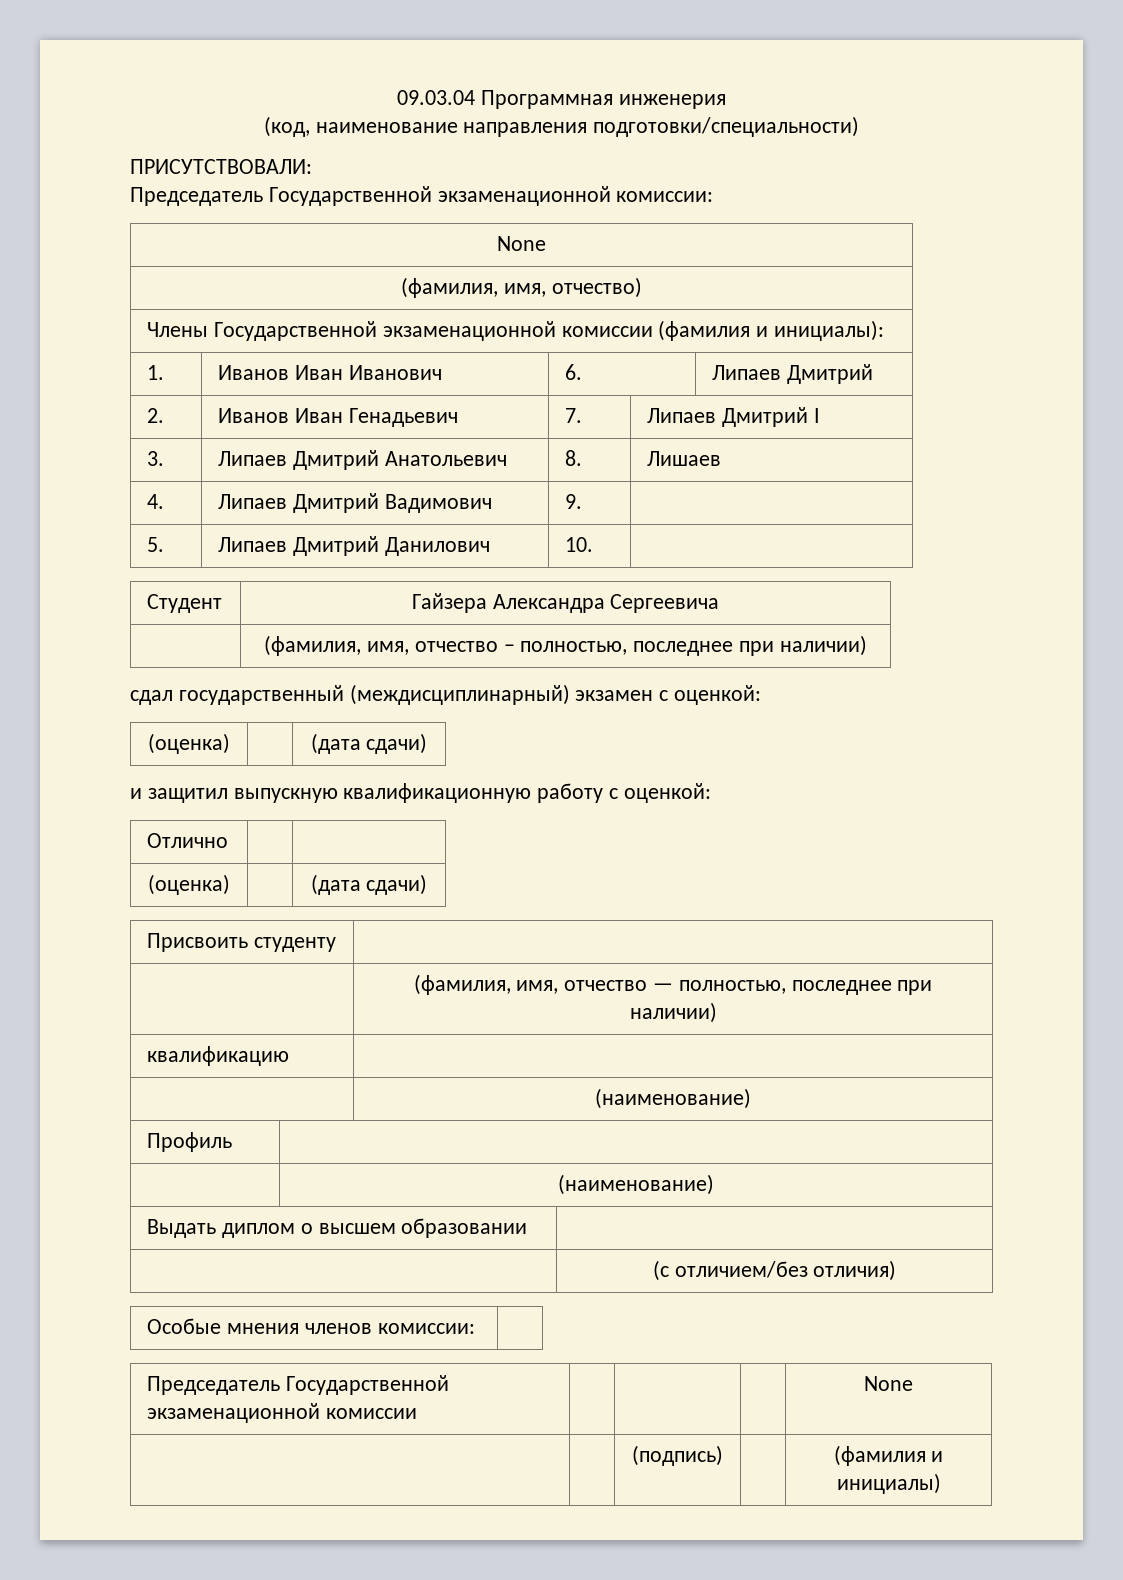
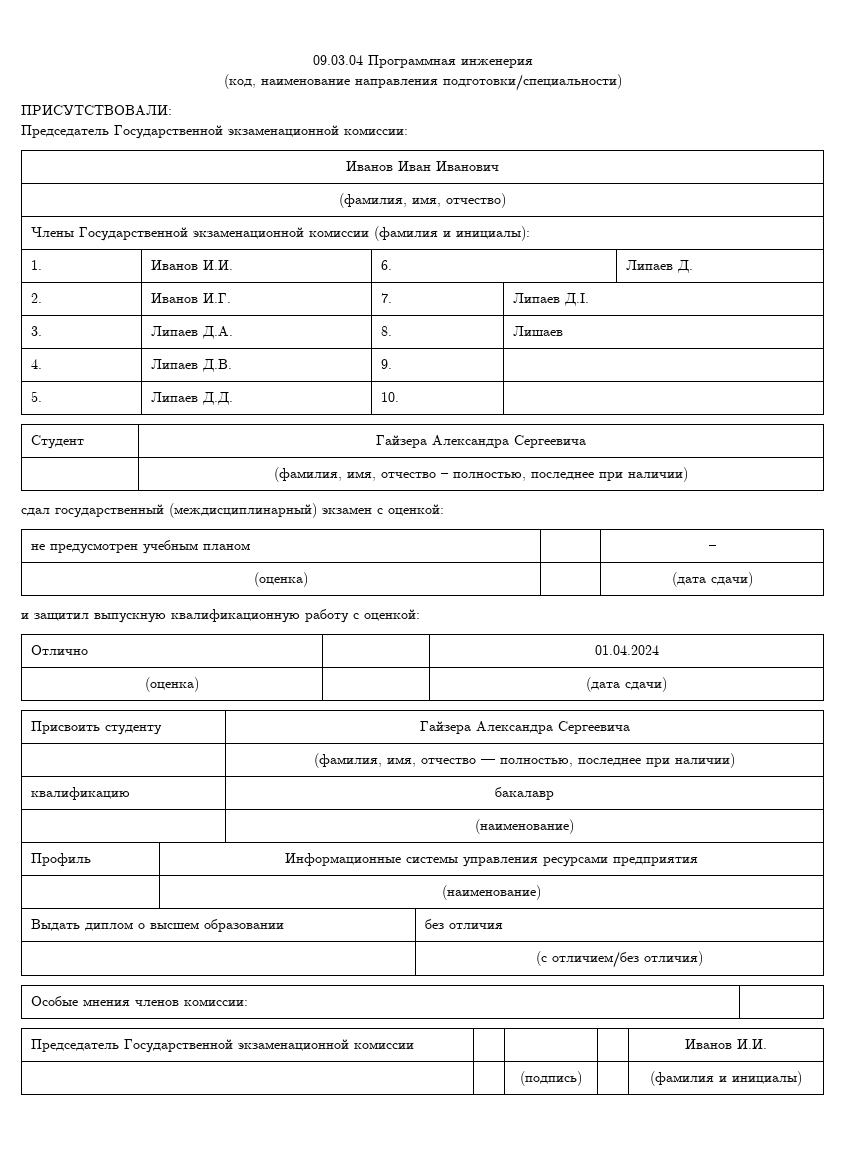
[497,236,546,251] // None -> [346,161,499,172] // Иванов Иван Иванович
[294,365,442,380] Иван Иванович -> [203,260,234,271] И.И.
[786,364,873,384] Дмитрий -> [677,260,694,273] Д.
[294,408,458,427] Иван Генадьевич -> [203,293,232,304] И.Г.
[721,407,820,427] Дмитрий I -> [564,293,590,306] Д.I.
[292,450,507,470] Дмитрий Анатольевич -> [202,326,234,339] Д.А.
[292,493,492,513] Дмитрий Вадимович -> [202,359,233,372] Д.В.
[292,536,490,556] Дмитрий Данилович -> [202,392,234,405] Д.Д.
(762, 695) none -> [31,540,251,554] [708,545,716,550] // не предусмотрен учебным планом | | –
(229, 840) none -> [594,645,659,655] 01.04.2024
(336, 944) none -> [419,721,630,734] Гайзера Александра Сергеевича
(290, 1056) none -> [495,787,554,800] бакалавр
(233, 1142) none -> [285,853,698,867] Информационные системы управления ресурсами предприятия
(528, 1228) none -> [425,919,504,929] без отличия
[864,1376,913,1391] | None -> [685,1039,767,1050] | Иванов И.И.

